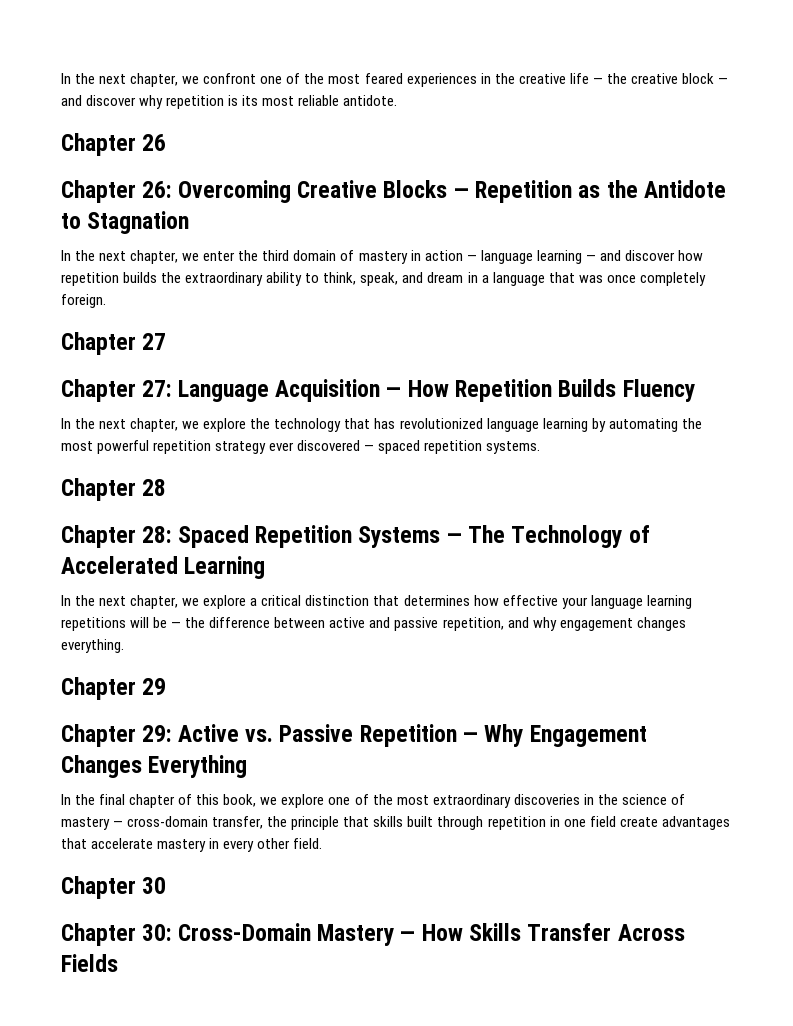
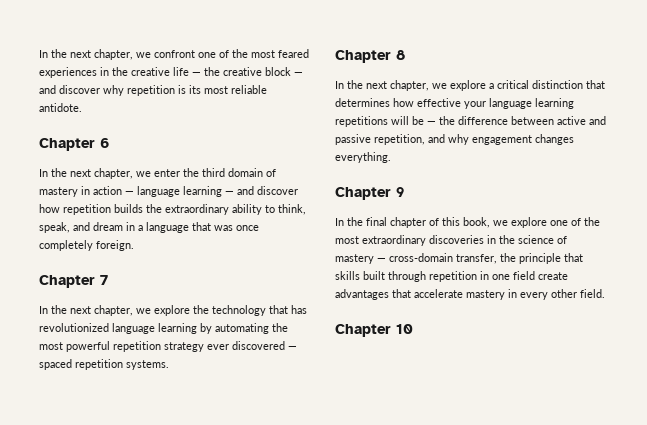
[142,134,167,151] [61,180,727,203] [61,211,190,234] 26 // Chapter 26: Overcoming Creative Blocks — Repetition as the Antidote to Stagnation -> [100,138,109,148] 6
[142,333,167,350] [61,379,695,402] 27 // Chapter 27: Language Acquisition — How Repetition Builds Fluency -> [100,275,108,285] 7
[142,479,167,496] [61,525,650,548] [61,556,266,579] 28 // Chapter 28: Spaced Repetition Systems — The Technology of Accelerated Learning -> [396,50,405,60] 8
[142,678,167,695] [61,724,647,747] [61,755,248,778] 29 // Chapter 29: Active vs. Passive Repetition — Why Engagement Changes Everything -> [396,187,404,197] 9
[142,877,167,894] [61,923,685,946] [61,954,118,972] 30 // Chapter 30: Cross-Domain Mastery — How Skills Transfer Across Fields -> [396,324,413,334] 10

